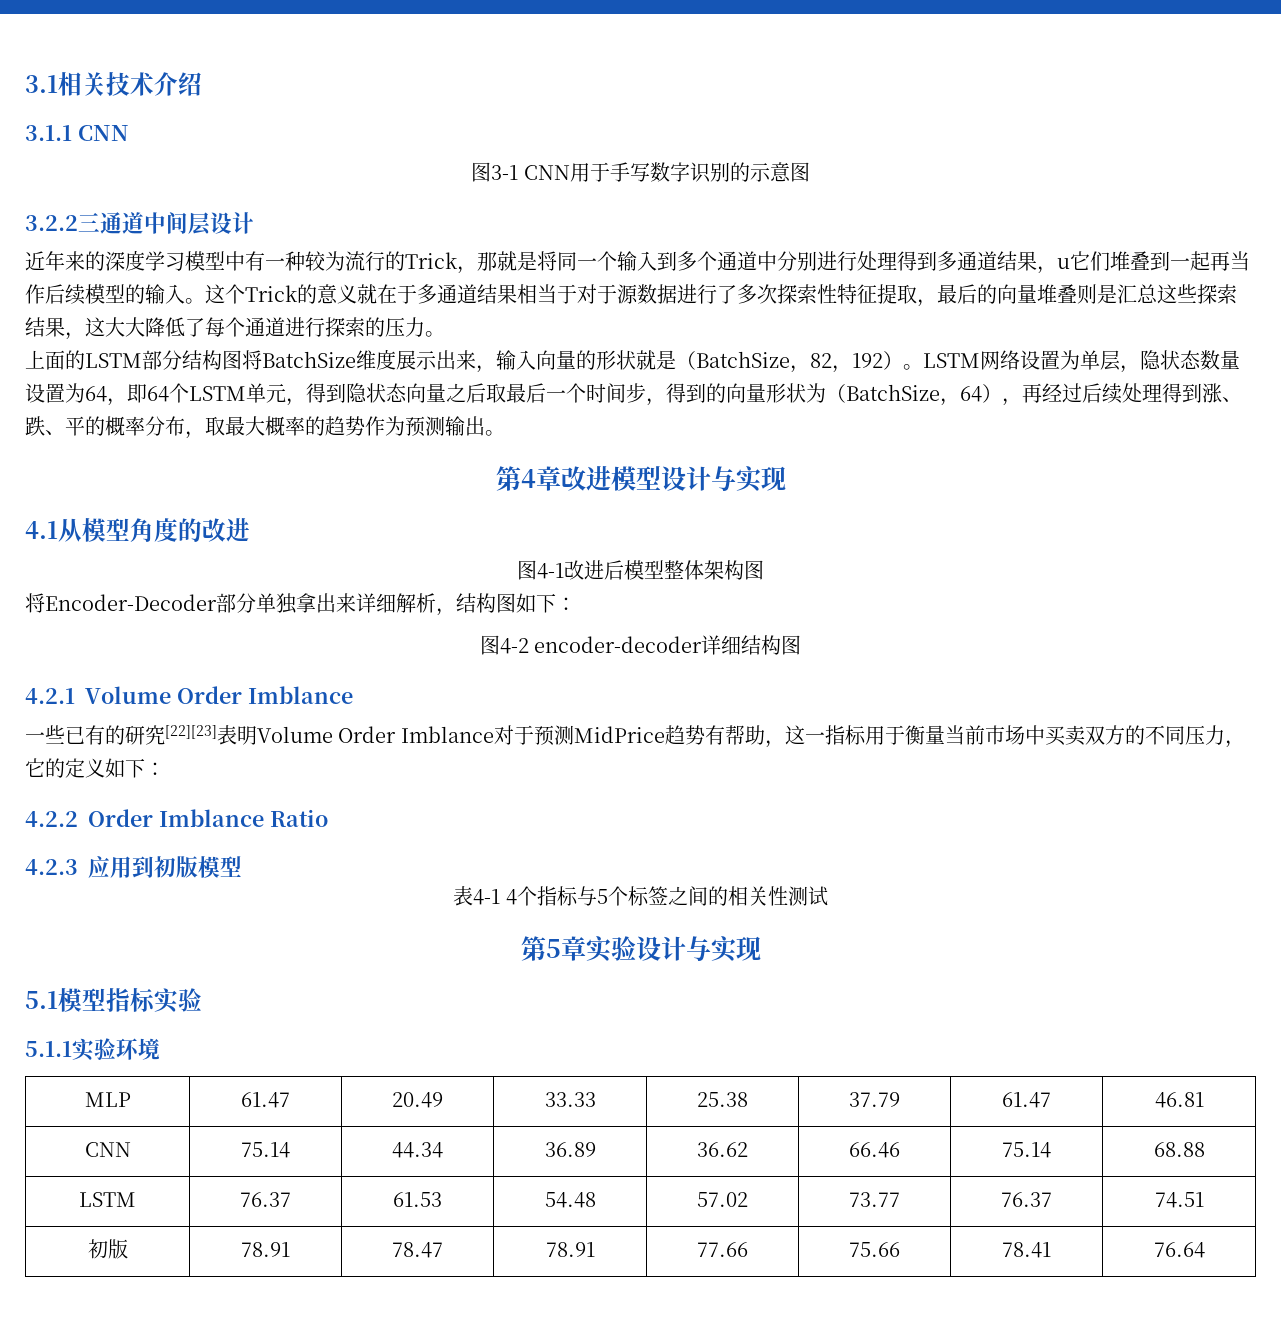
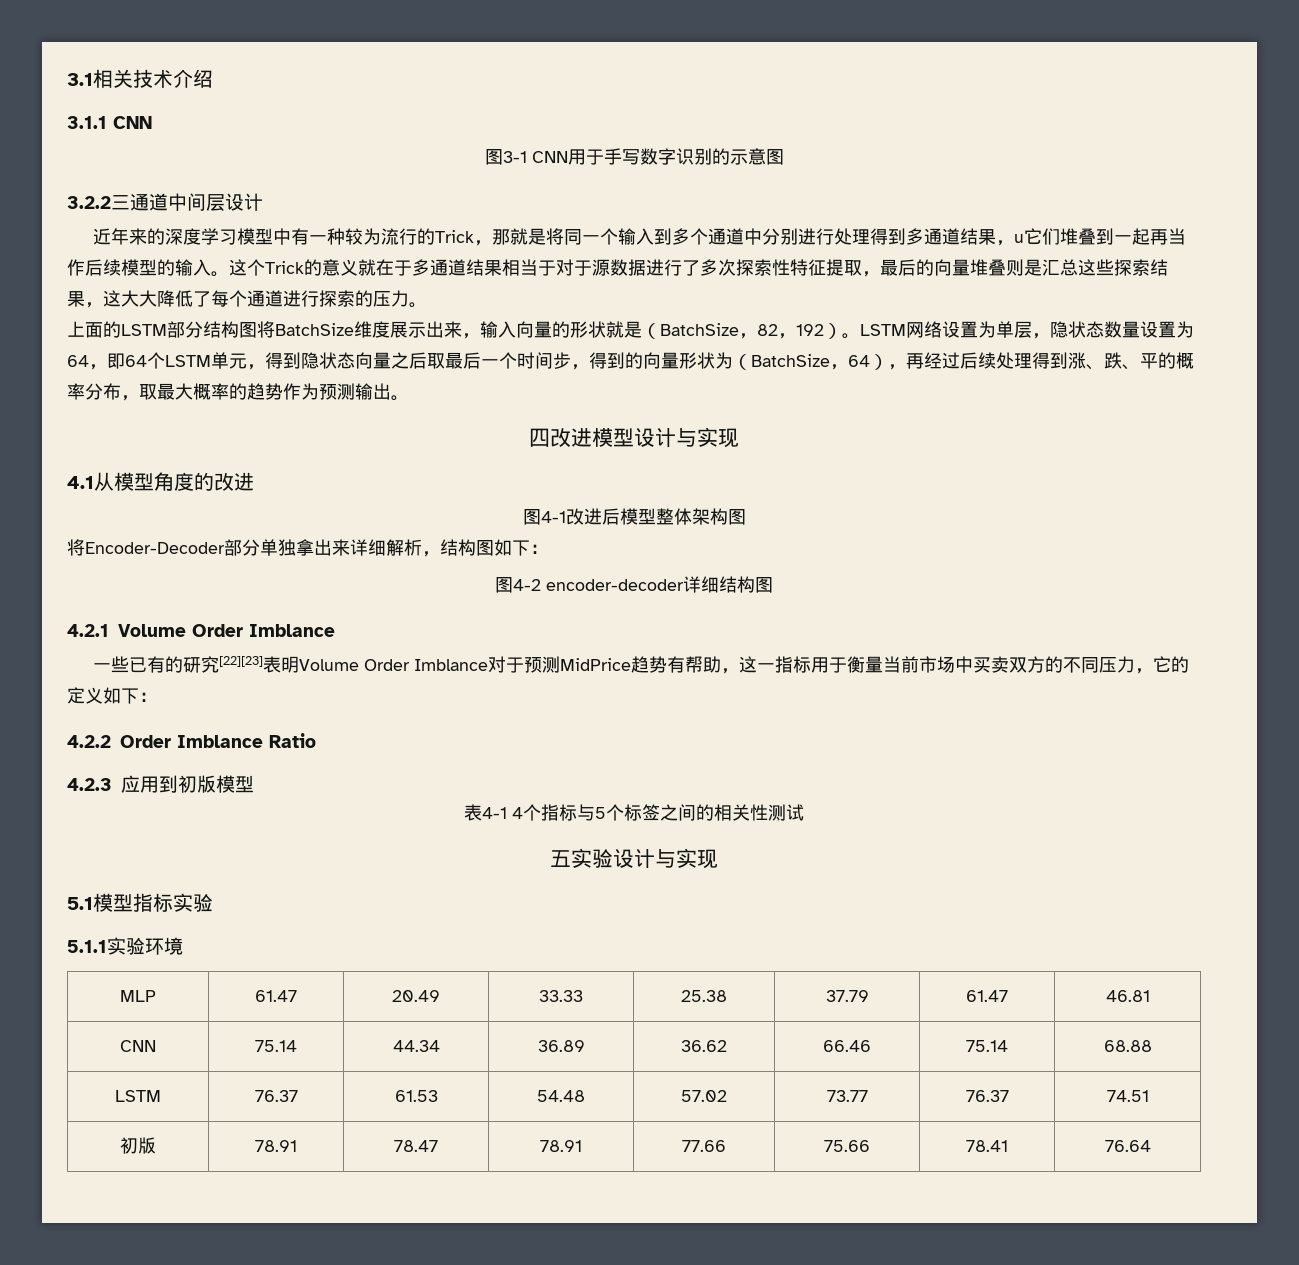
[495,466,561,491] 第4章 -> [529,428,550,447] 四
[520,936,586,961] 第5章 -> [550,850,571,867] 五

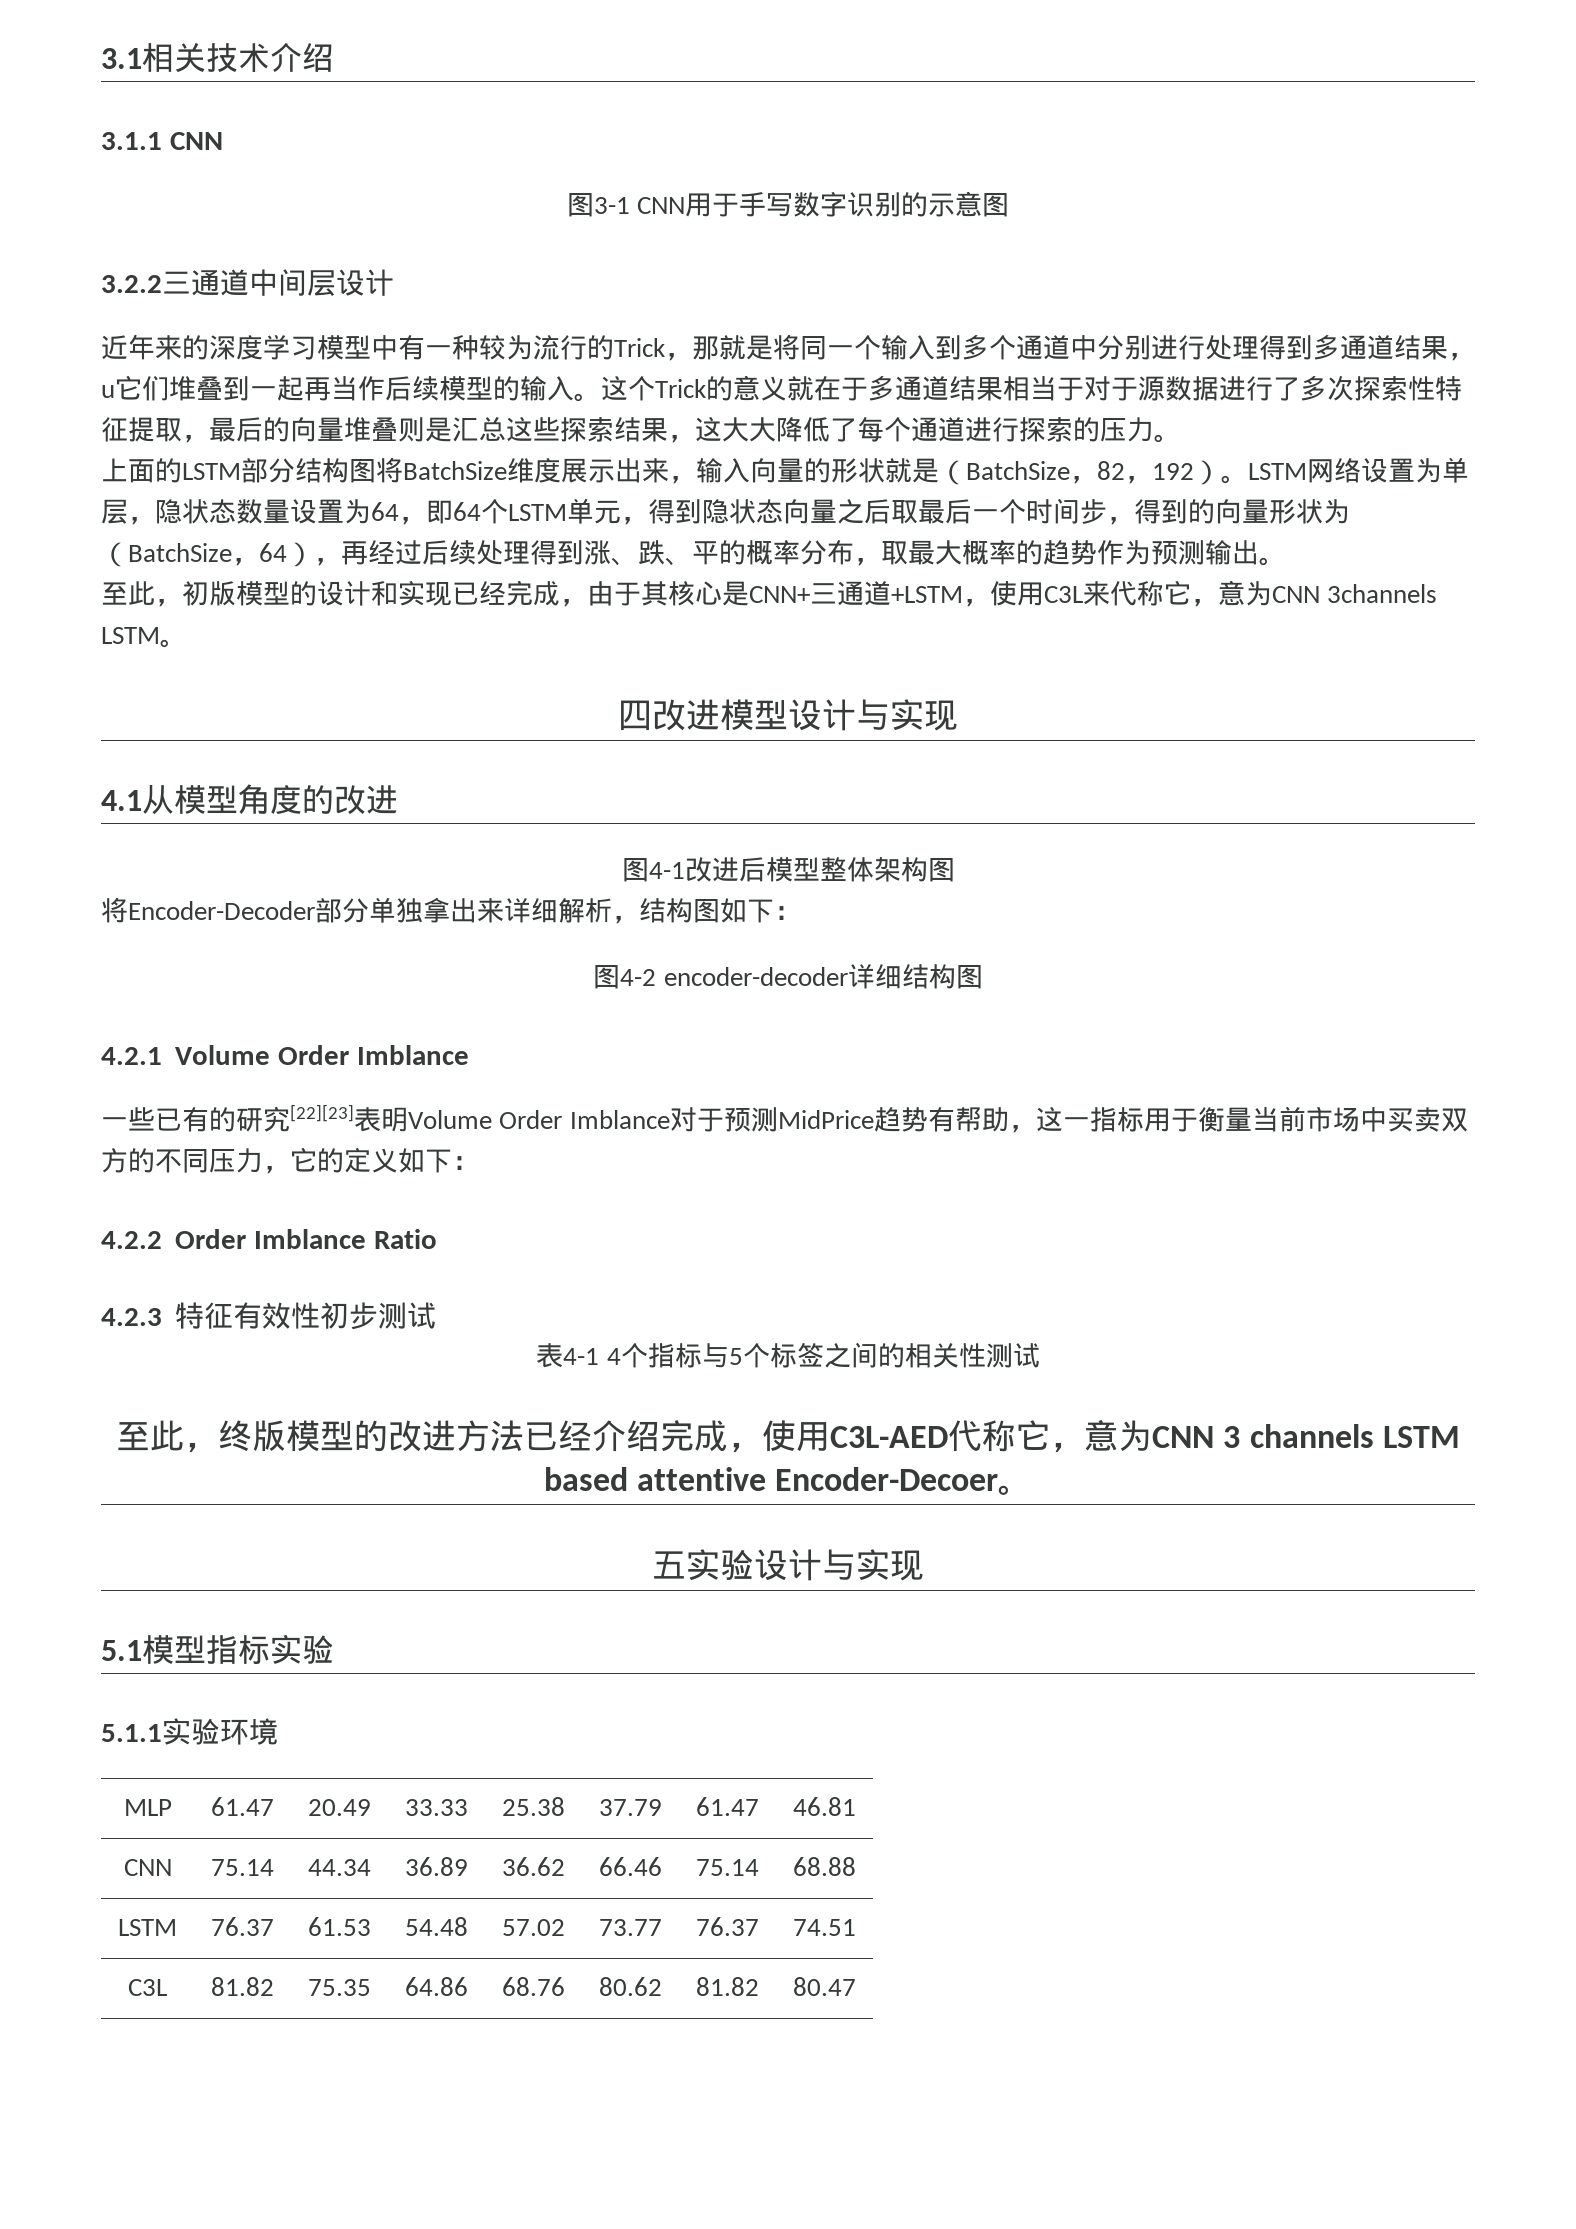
(409, 398) none -> [101,580,1438,607] [101,627,187,648] // 至此，初版模型的设计和实现已经完成，由于其核心是CNN+三通道+LSTM，使用C3L来代称它，意为CNN 3channels LSTM。
[121,775,254,793] 应用到初版模型 -> [175,1302,437,1330] 特征有效性初步测试
(804, 812) none -> [116,1420,1460,1453] [543,1467,1033,1495] // 至此，终版模型的改进方法已经介绍完成，使用C3L-AED代称它，意为CNN 3 channels LSTM based attentive Encoder-Decoer。
[120,1137,156,1154] [255,1140,297,1152] [394,1140,438,1152] [540,1140,582,1152] [682,1140,726,1152] [824,1140,870,1152] [966,1140,1008,1152] [1104,1140,1151,1152] 初版 | 78.91 | 78.47 | 78.91 | 77.66 | 75.66 | 78.41 | 76.64 -> [128,1979,167,1996] [210,1977,274,1996] [307,1979,371,1996] [404,1977,468,1996] [501,1977,565,1996] [598,1977,662,1996] [695,1977,759,1996] [792,1977,856,1996] C3L | 81.82 | 75.35 | 64.86 | 68.76 | 80.62 | 81.82 | 80.47

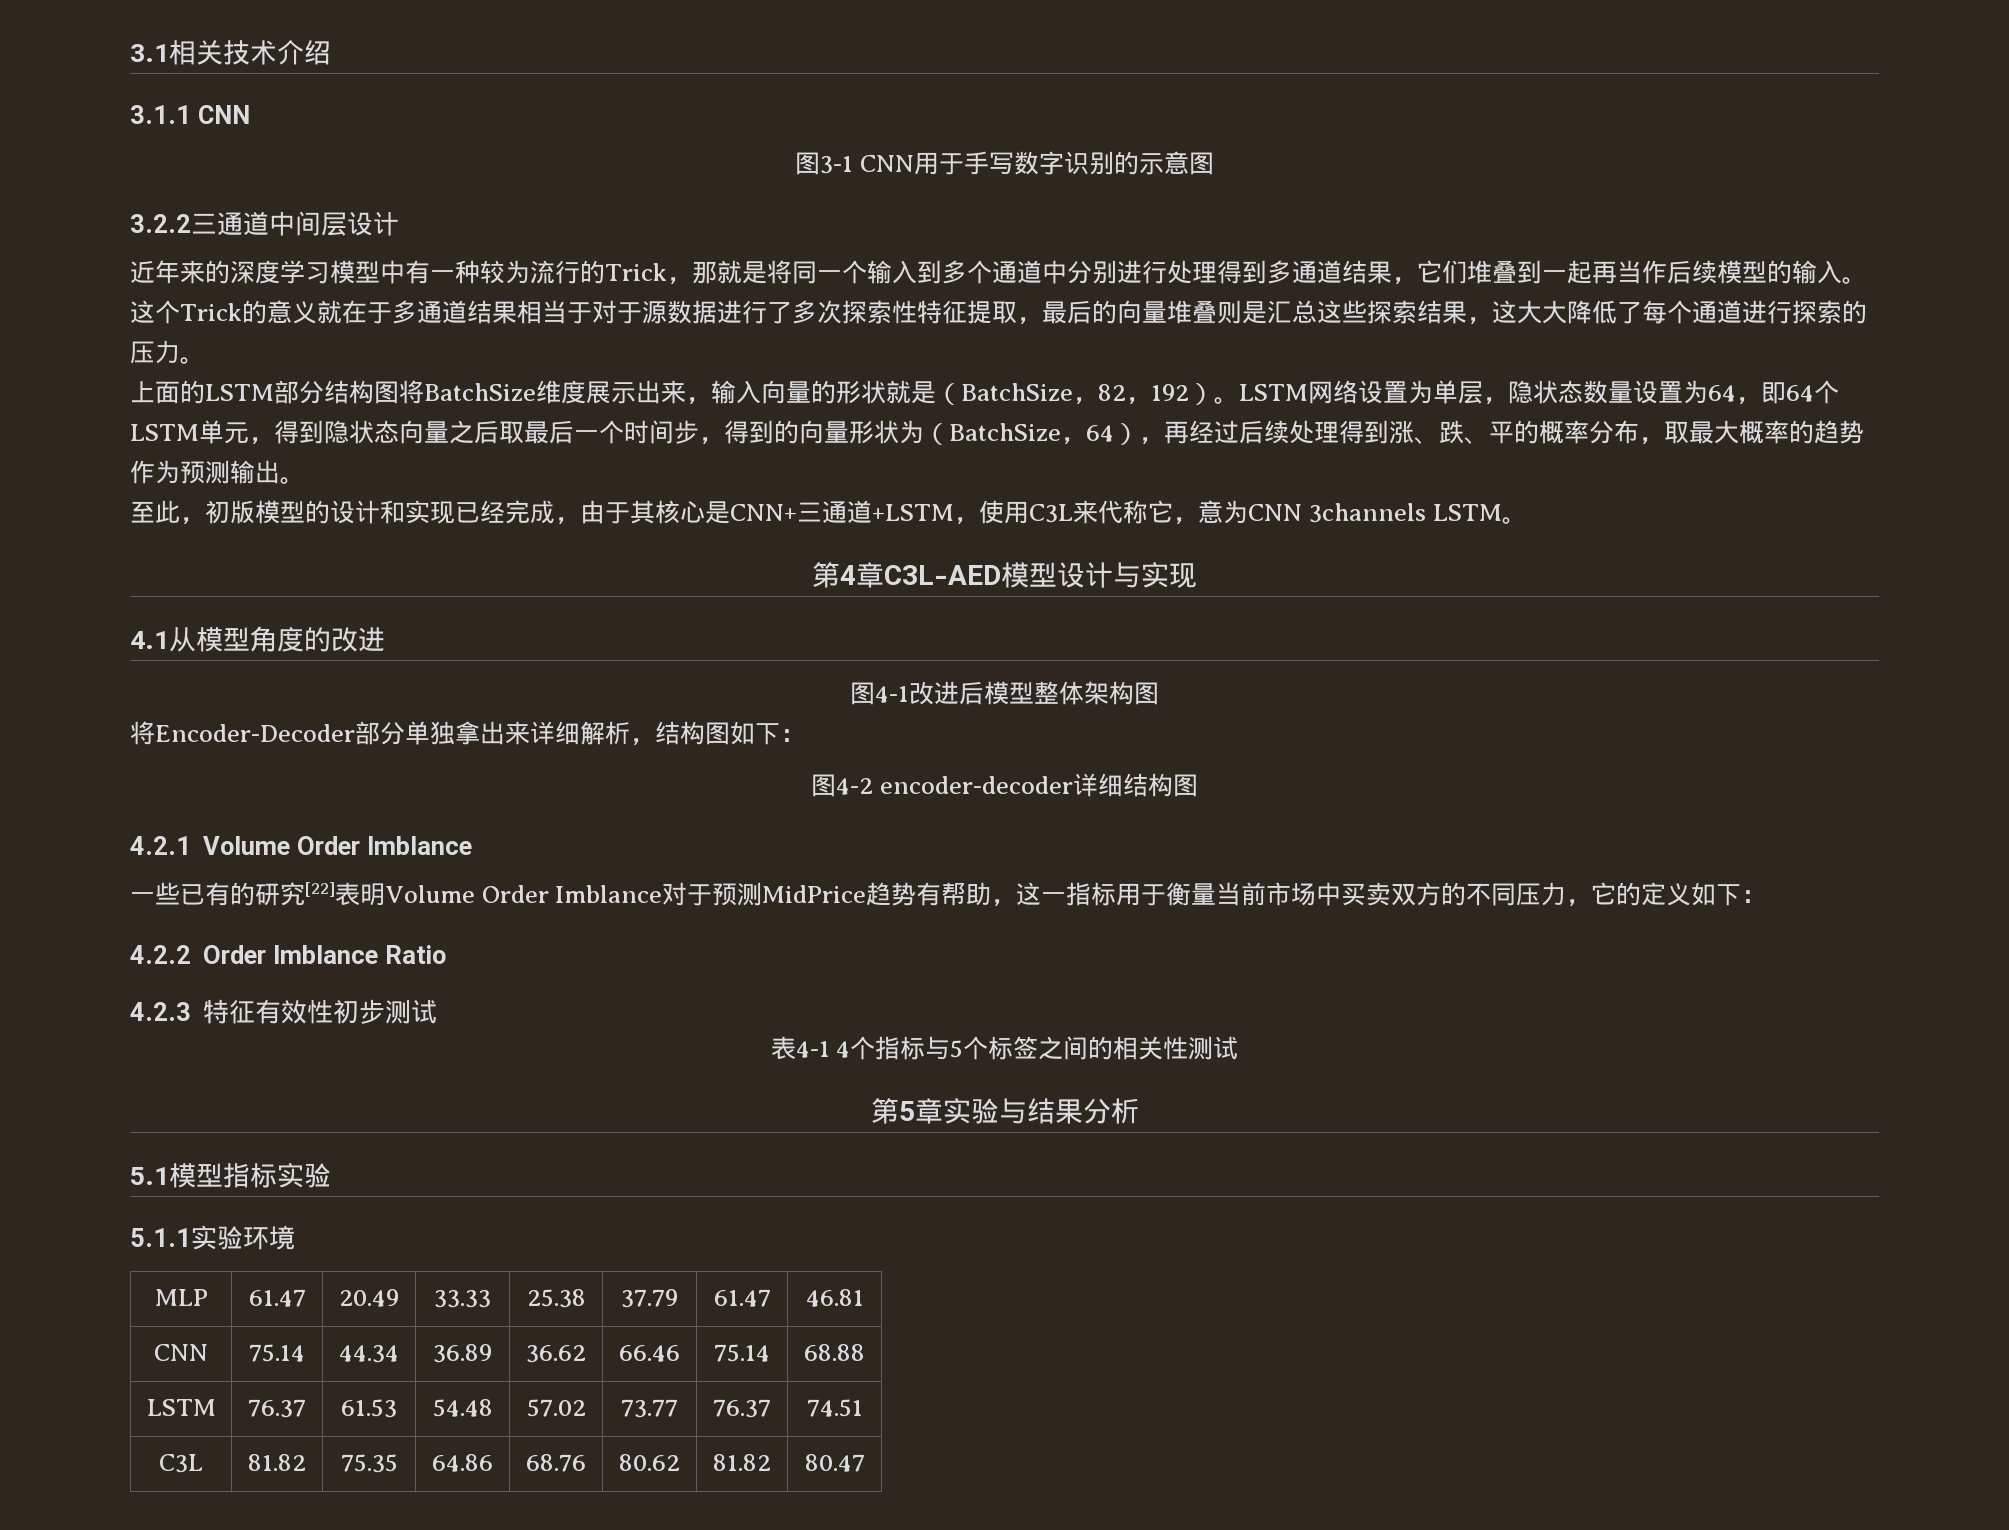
[101,385,115,398] u -> (1417, 281) none
[618,699,720,731] 四改进 -> [812,562,1001,588] 第4章C3L-AED
[290,1104,354,1122] [22][23] -> [305,882,335,897] [22]
[116,1420,1460,1453] [543,1467,1033,1495] [652,1549,924,1581] 至此，终版模型的改进方法已经介绍完成，使用C3L-AED代称它，意为CNN 3 channels LSTM based attentive Encoder-Decoer。 // 五实验设计与实现 -> [870,1098,1139,1124] 第5章实验与结果分析

